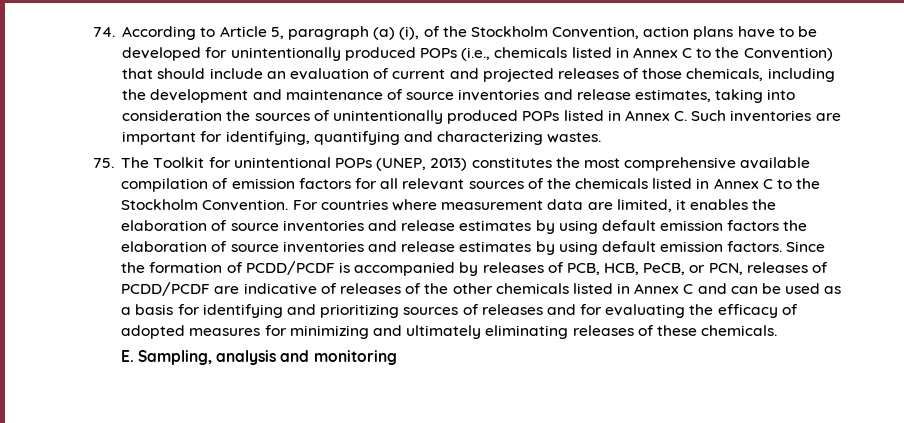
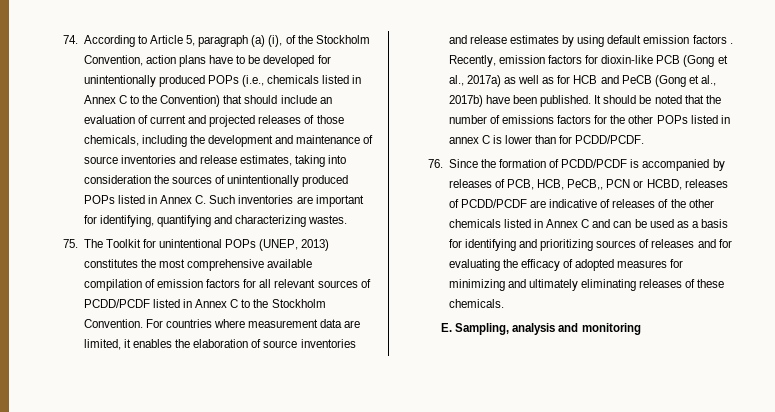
[546,178,649,189] the chemicals -> [83,299,150,308] PCDD/PCDF
[783,220,808,231] [121,241,783,255] the elaboration of source inventories and release estimates by using default emission factors. -> [729,43,733,44] [448,55,728,67] [448,75,717,87] [448,95,721,107] [448,115,730,124] [448,135,645,144] [428,159,444,168] . Recently, emission factors for dioxin-like PCB (Gong et al., 2017a) as well as for HCB and PeCB (Gong et al., 2017b) have been published. It should be noted that the number of emissions factors for the other POPs listed in annex C is lower than for PCDD/PCDF. // 76.
[643,263,743,275] PeCB, or PCN, -> [567,179,682,190] PeCB,, PCN or HCBD,

